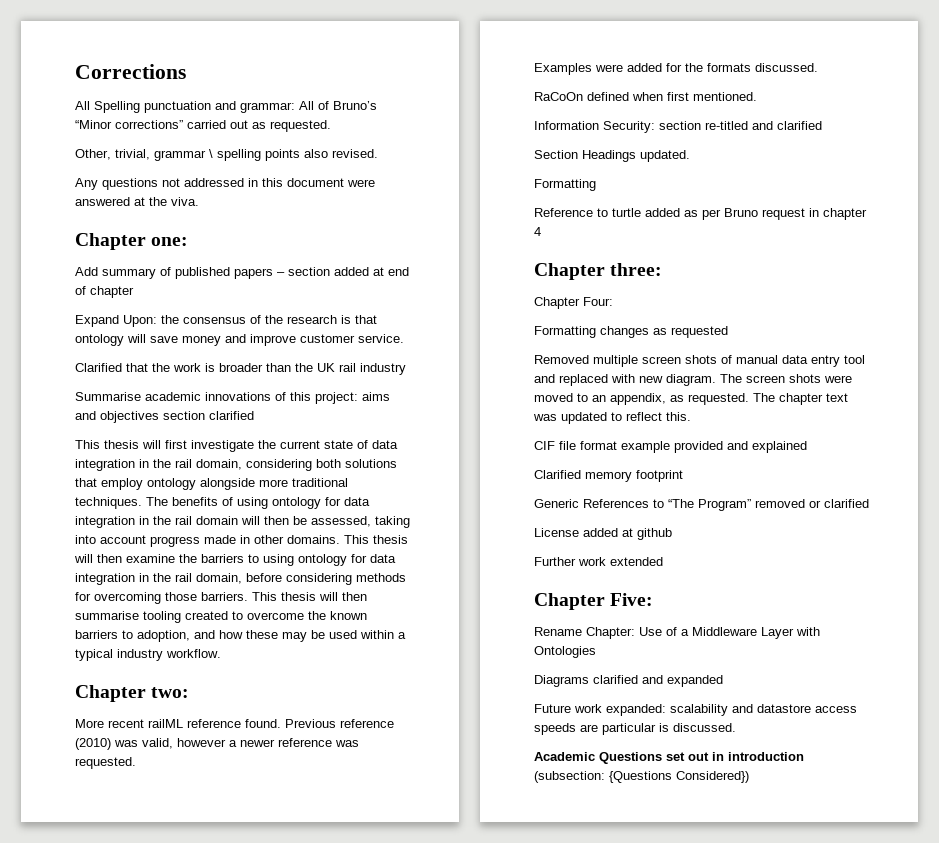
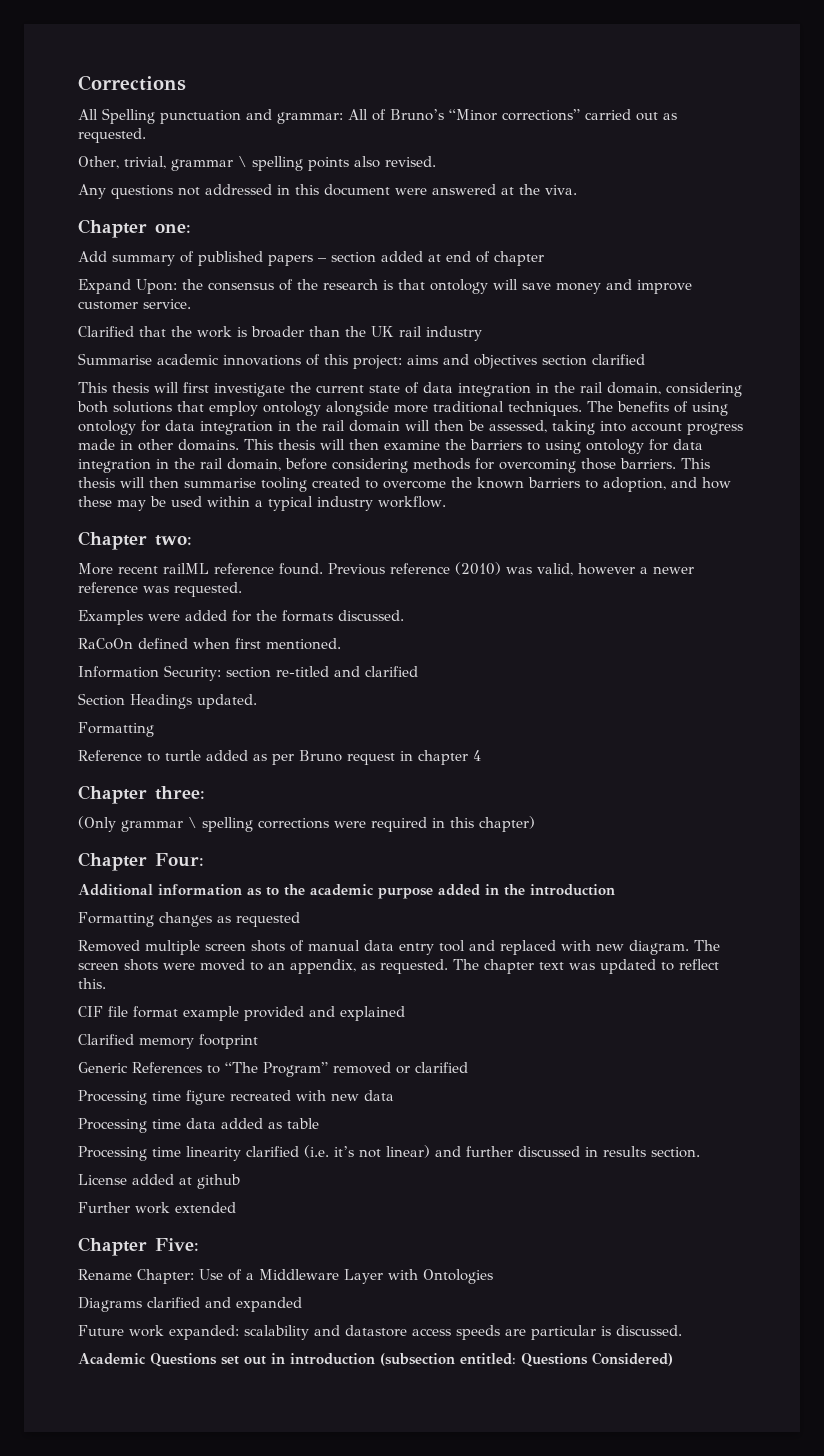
[534,297,613,309] Chapter Four: -> [78,816,535,832] [78,852,204,871] [78,884,615,899] (Only grammar \ spelling corrections were required in this chapter) // Chapter Four: // Additional information as to the academic purpose added in the introduction
(869, 503) none -> [78,1090,394,1105] [78,1118,319,1133] [78,1145,700,1161] // Processing time figure recreated with new data // Processing time data added as table // Processing time linearity clarified (i.e. it’s not linear) and further discussed in results section.
[534,771,749,783] (subsection: {Questions Considered}) -> [380,1352,673,1367] (subsection entitled: Questions Considered)

